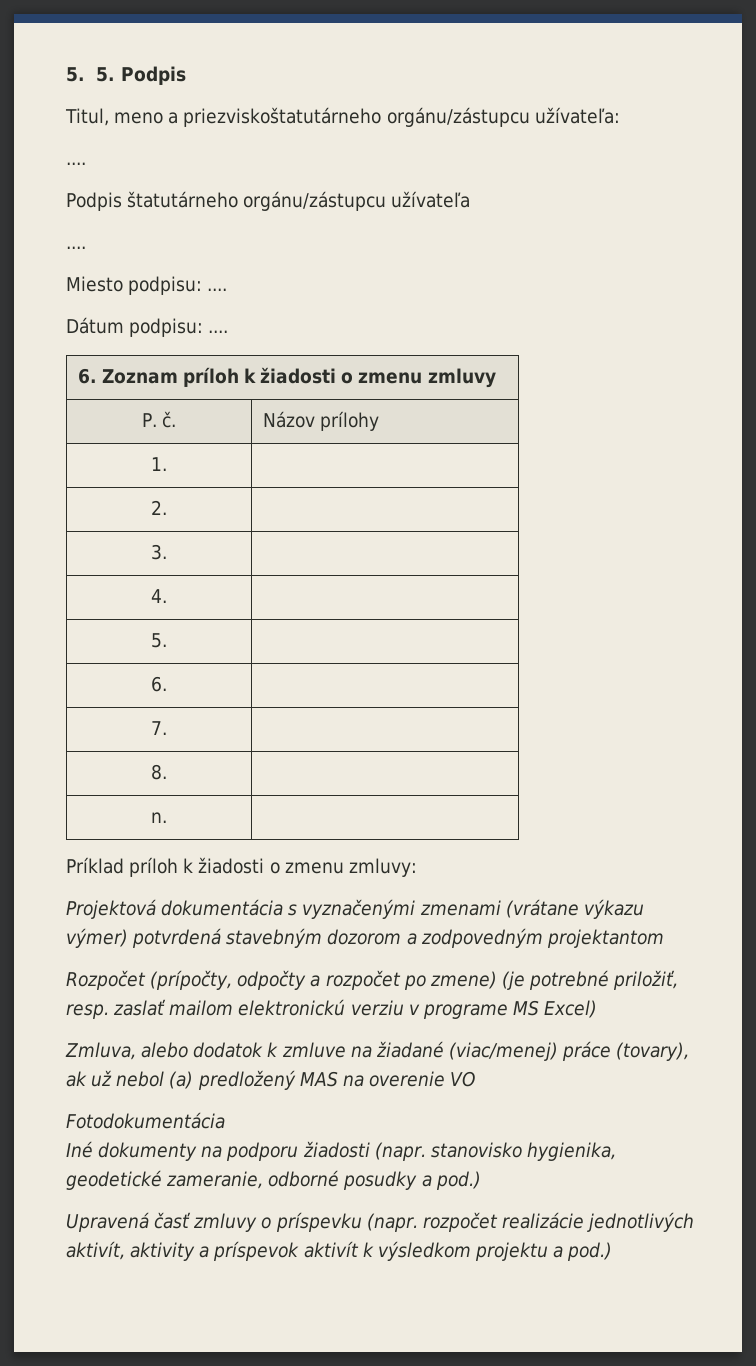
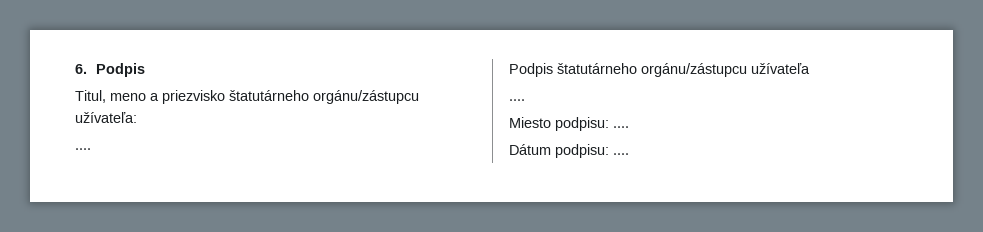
[66,67,116,82] 5. 5. -> [75,64,87,74] 6.
[183,107,382,127] priezviskoštatutárneho -> [162,90,309,104] priezvisko štatutárneho
[77,367,496,388] [141,411,177,428] [262,411,379,431] [151,457,167,471] [151,500,167,515] [151,544,167,560] [151,589,167,603] [151,633,167,648] [151,676,167,692] [151,721,167,735] [151,764,167,780] [151,812,167,823] [66,857,417,877] [66,899,644,919] [66,928,664,948] [66,970,679,990] [66,999,598,1019] [65,1041,690,1061] [66,1070,476,1090] [66,1112,225,1129] [66,1141,616,1161] [66,1170,481,1190] [66,1212,695,1232] [66,1241,613,1261] // 6. Zoznam príloh k žiadosti o zmenu zmluvy // P. č. | Názov prílohy // 1. | // 2. | // 3. | // 4. | // 5. | // 6. | // 7. | // 8. | // n. | // Príklad príloh k žiadosti o zmenu zmluvy: // Projektová dokumentácia s vyznačenými zmenami (vrátane výkazu výmer) potvrdená stavebným dozorom a zodpovedným projektantom // Rozpočet (prípočty, odpočty a rozpočet po zmene) (je potrebné priložiť, resp. zaslať mailom elektronickú verziu v programe MS Excel) // Zmluva, alebo dodatok k zmluve na žiadané (viac/menej) práce (tovary), ak už nebol (a) predložený MAS na overenie VO // Fotodokumentácia // Iné dokumenty na podporu žiadosti (napr. stanovisko hygienika, geodetické zameranie, odborné posudky a pod.) // Upravená časť zmluvy o príspevku (napr. rozpočet realizácie jednotlivých aktivít, aktivity a príspevok aktivít k výsledkom projektu a pod.) -> (629, 154) none

